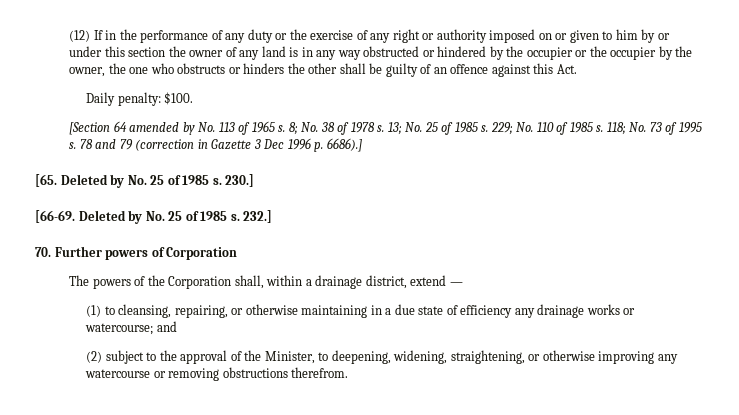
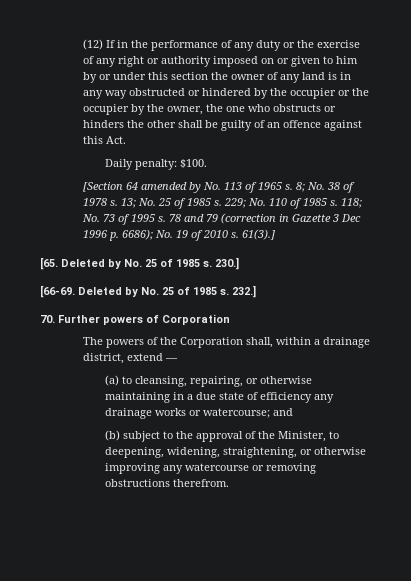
[326,138,362,152] 6686).] -> [122,229,276,241] 6686); No. 19 of 2010 s. 61(3).]
[85,305,101,317] (1) -> [104,375,119,386] (a)
[85,351,102,363] (2) -> [104,430,120,441] (b)

